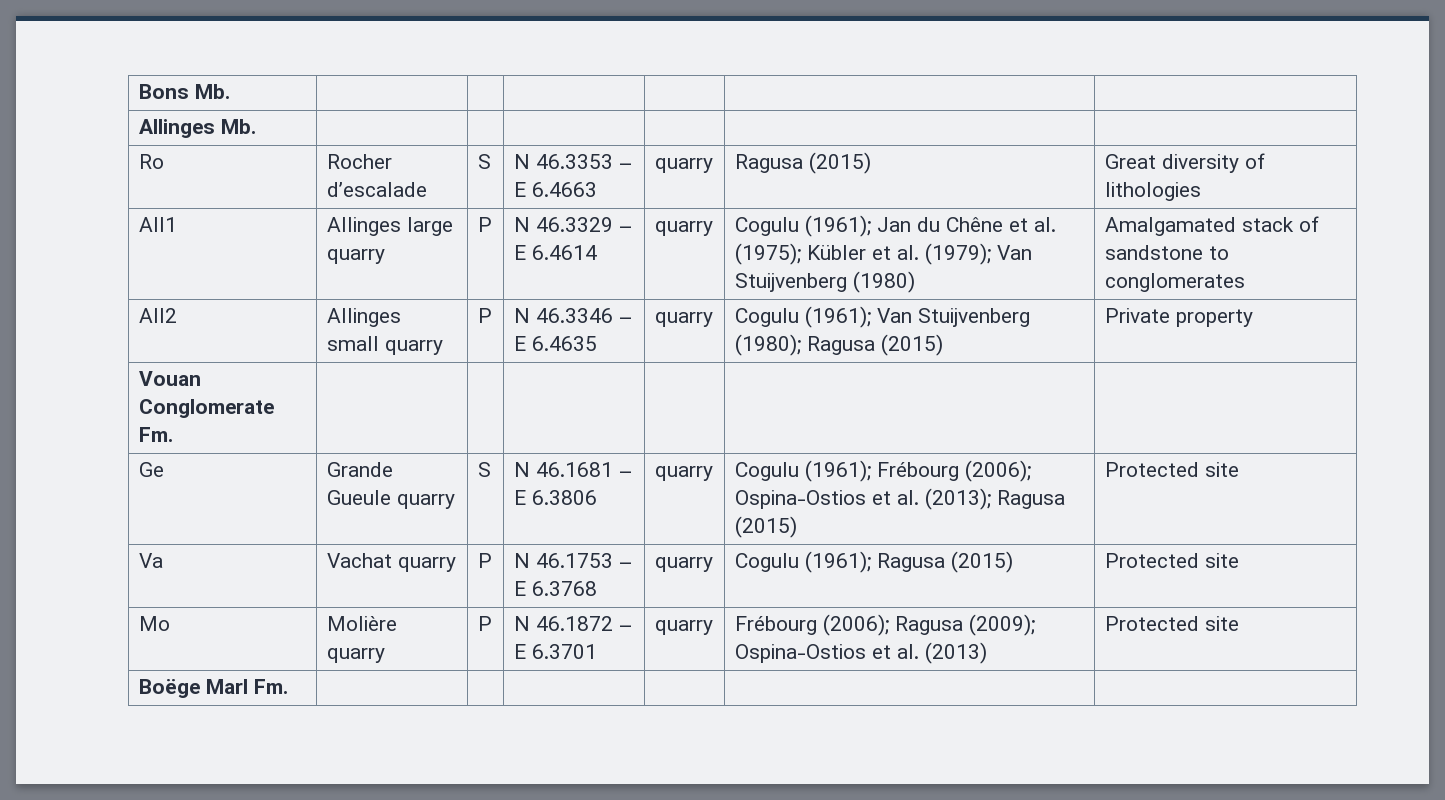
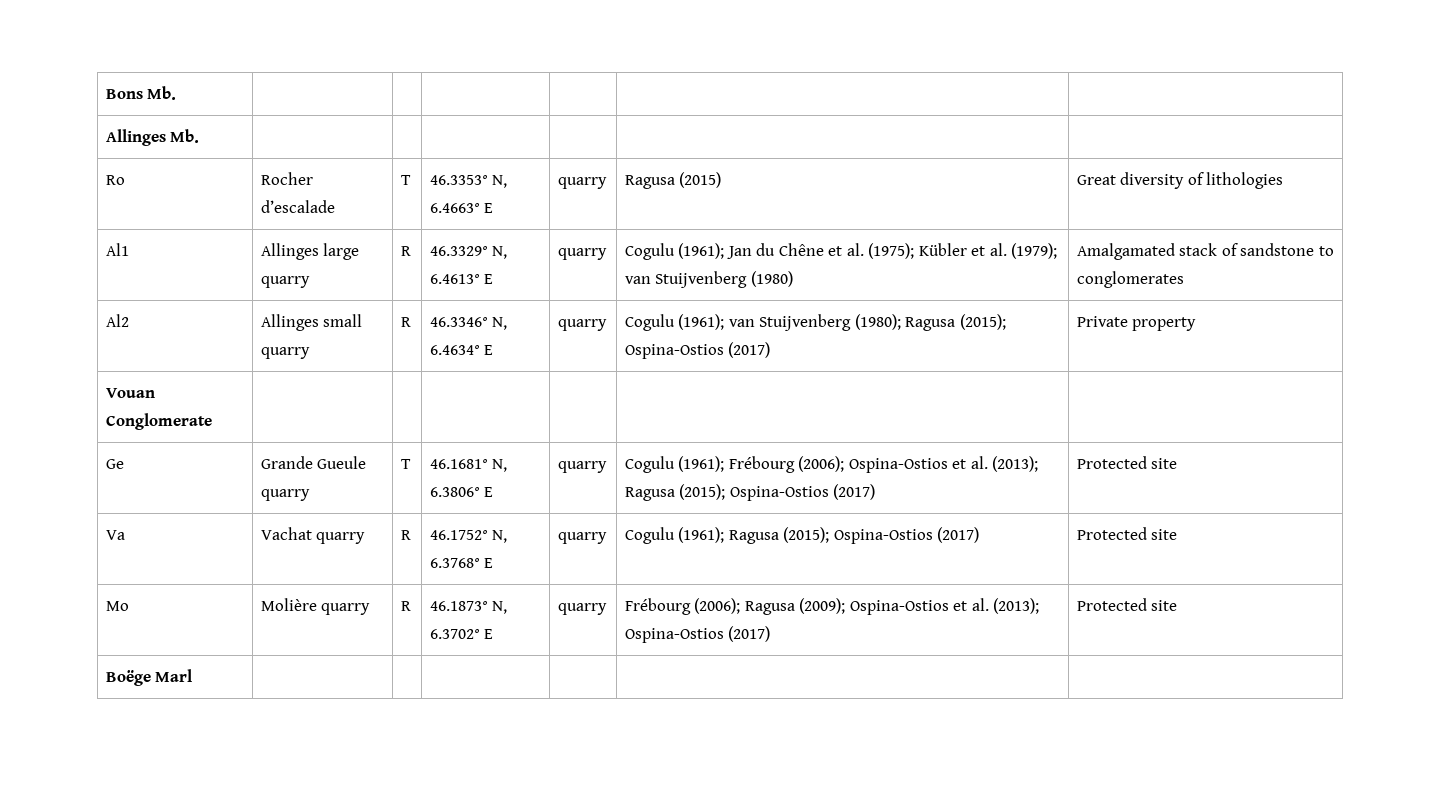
[477,154,491,169] [513,154,632,169] [513,182,597,197] S | N 46.3353 – E 6.4663 -> [400,175,411,185] [429,175,508,188] [429,203,494,213] T | 46.3353° N, 6.4663° E
[138,217,177,232] All1 -> [105,243,129,256] Al1
[477,217,492,232] [513,217,632,232] [513,245,597,260] P | N 46.3329 – E 6.4614 -> [400,246,411,256] [429,246,508,259] [429,274,494,284] R | 46.3329° N, 6.4613° E
[996,245,1032,260] Van -> [624,276,651,284] van
[138,308,177,323] All2 -> [105,314,129,327] Al2
[477,308,492,323] [513,308,632,323] [513,336,597,351] [654,312,713,327] [734,306,912,328] P | N 46.3346 – E 6.4635 | quarry | Cogulu (1961); Van -> [400,317,411,327] [429,317,508,330] [429,345,494,355] [557,319,607,331] [624,314,755,331] R | 46.3346° N, 6.4634° E | quarry | Cogulu (1961); van
[880,334,943,356] (2015) -> [959,314,1006,330] [624,342,771,359] (2015); Ospina-Ostios (2017)
[138,427,173,442] Fm. -> (212, 421) none
[477,462,491,477] [513,462,632,477] [513,490,597,505] S | N 46.1681 – E 6.3806 -> [400,459,411,469] [429,459,508,472] [429,487,494,497] T | 46.1681° N, 6.3806° E
[734,516,797,538] (2015) -> [679,484,876,501] (2015); Ospina-Ostios (2017)
[477,553,492,568] [513,553,632,568] [513,581,597,596] P | N 46.1753 – E 6.3768 -> [400,530,411,540] [429,530,508,543] [429,558,494,568] R | 46.1752° N, 6.3768° E
[950,551,1013,573] (2015) -> [783,527,980,544] (2015); Ospina-Ostios (2017)
[477,616,492,631] [513,616,632,631] [513,644,597,659] P | N 46.1872 – E 6.3701 -> [400,601,411,611] [429,601,508,614] [429,629,494,639] R | 46.1873° N, 6.3702° E
[924,642,987,664] (2013) -> [993,598,1040,614] [624,626,771,643] (2013); Ospina-Ostios (2017)
[253,679,288,694] Fm. -> (193, 675) none

